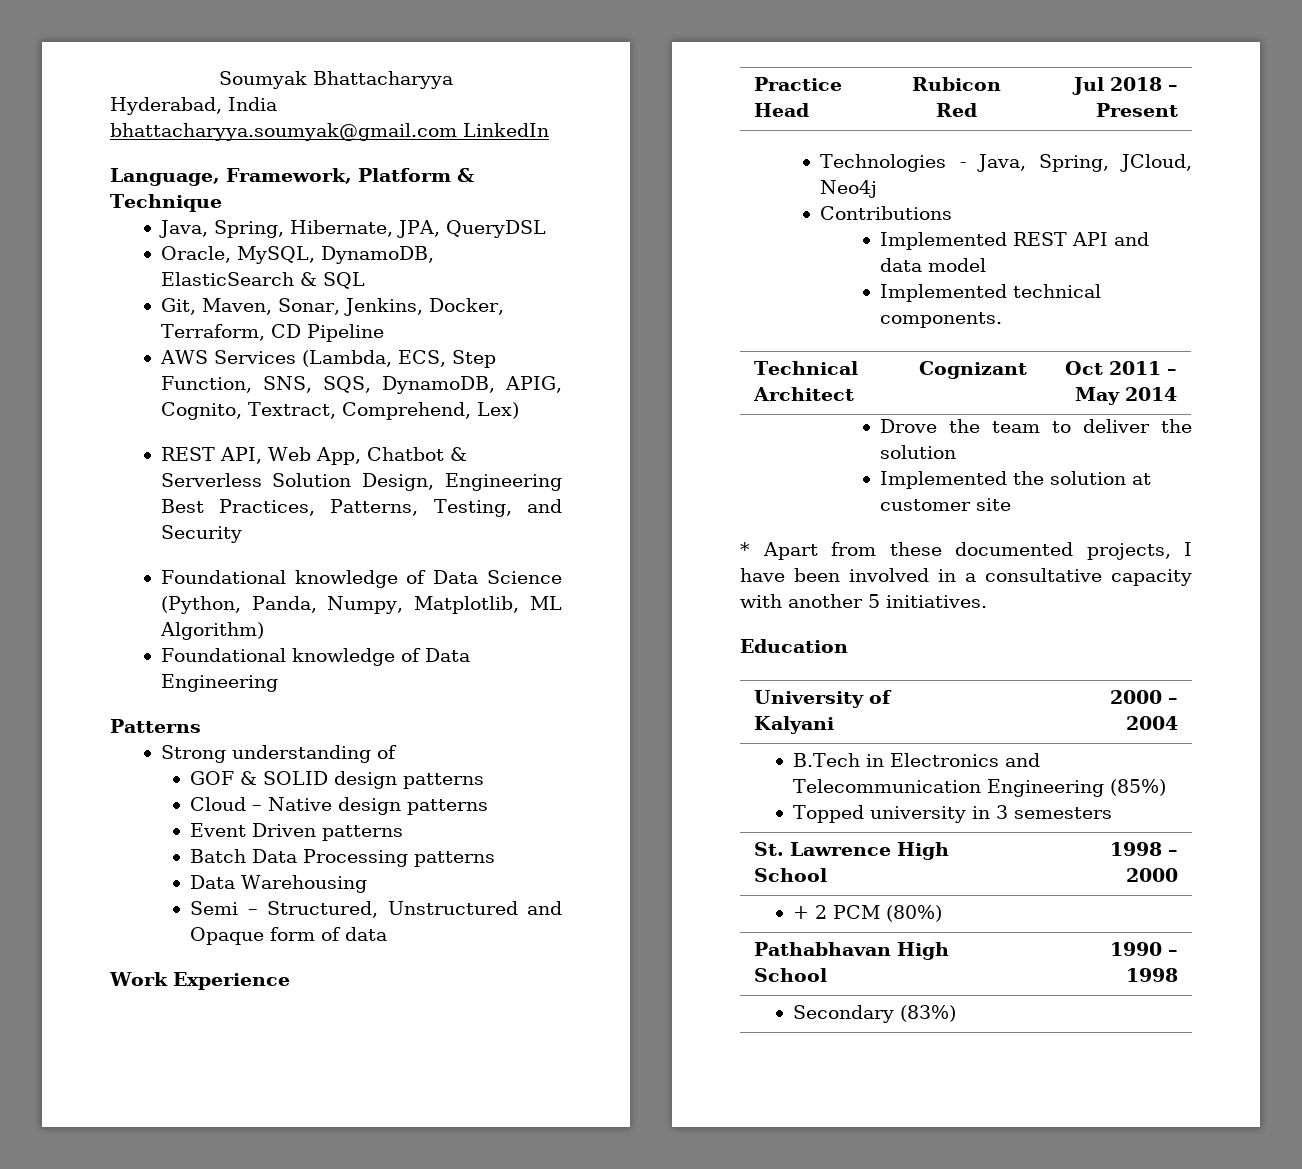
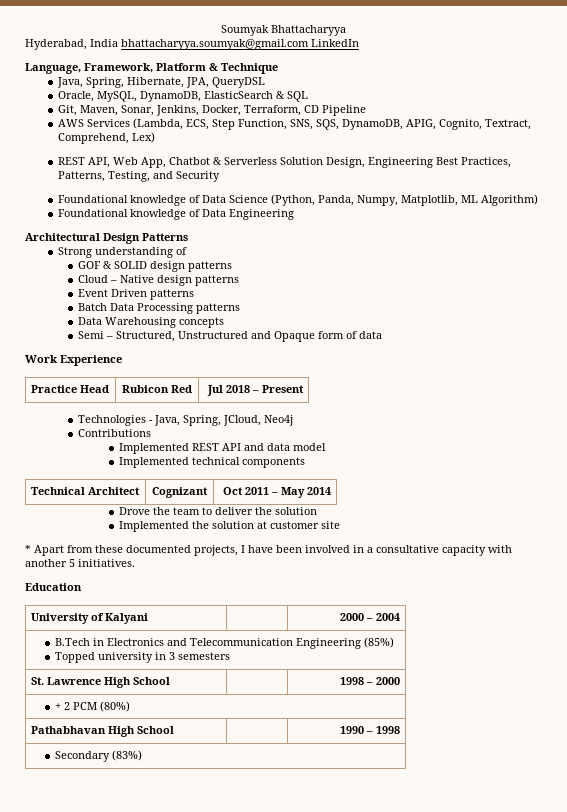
(278, 683) none -> [25,233,140,244] Architectural Design
(368, 884) none -> [179,317,225,328] concepts
[880,312,1003,328] components. -> [242,457,306,468] components

